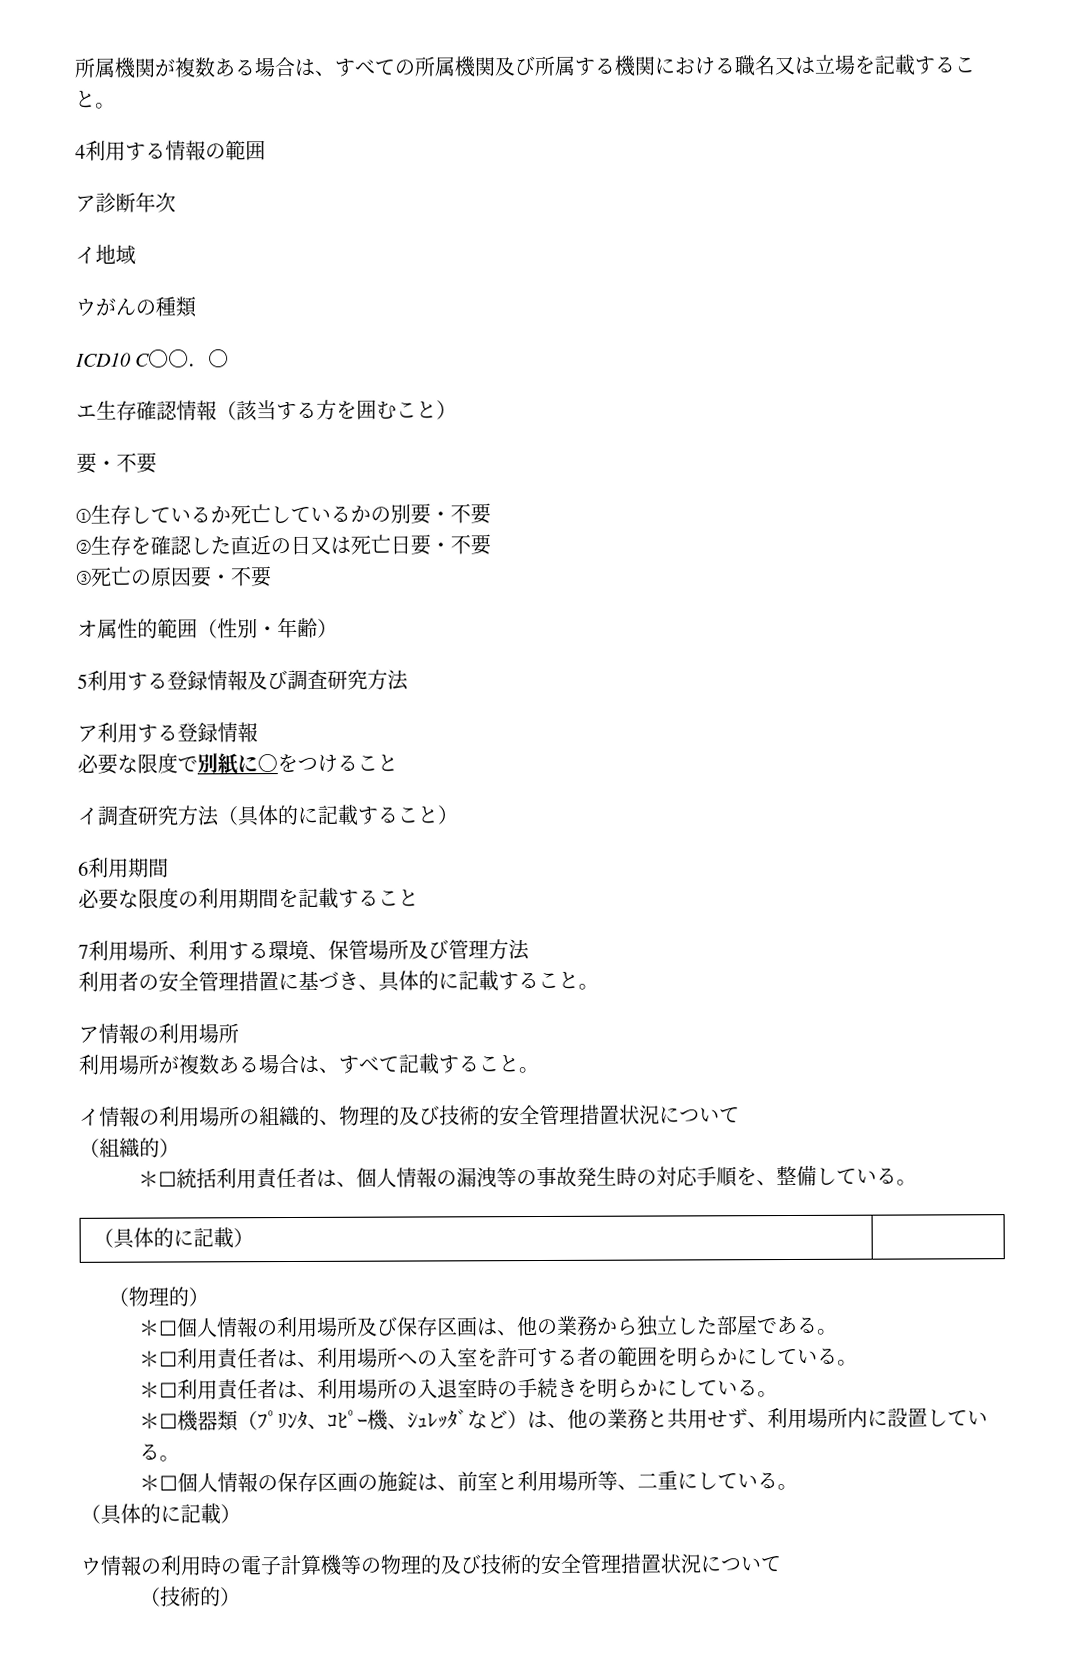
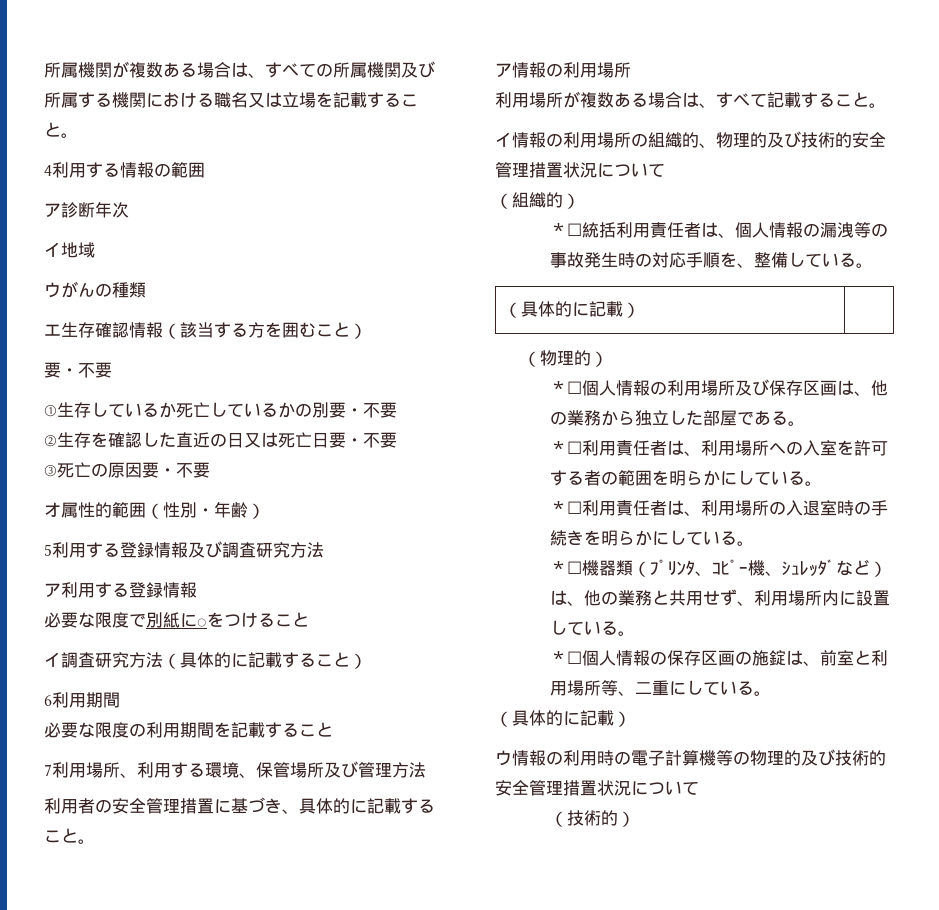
[75,349,230,368] // ICD10 C〇〇．〇 -> (146, 290) none

